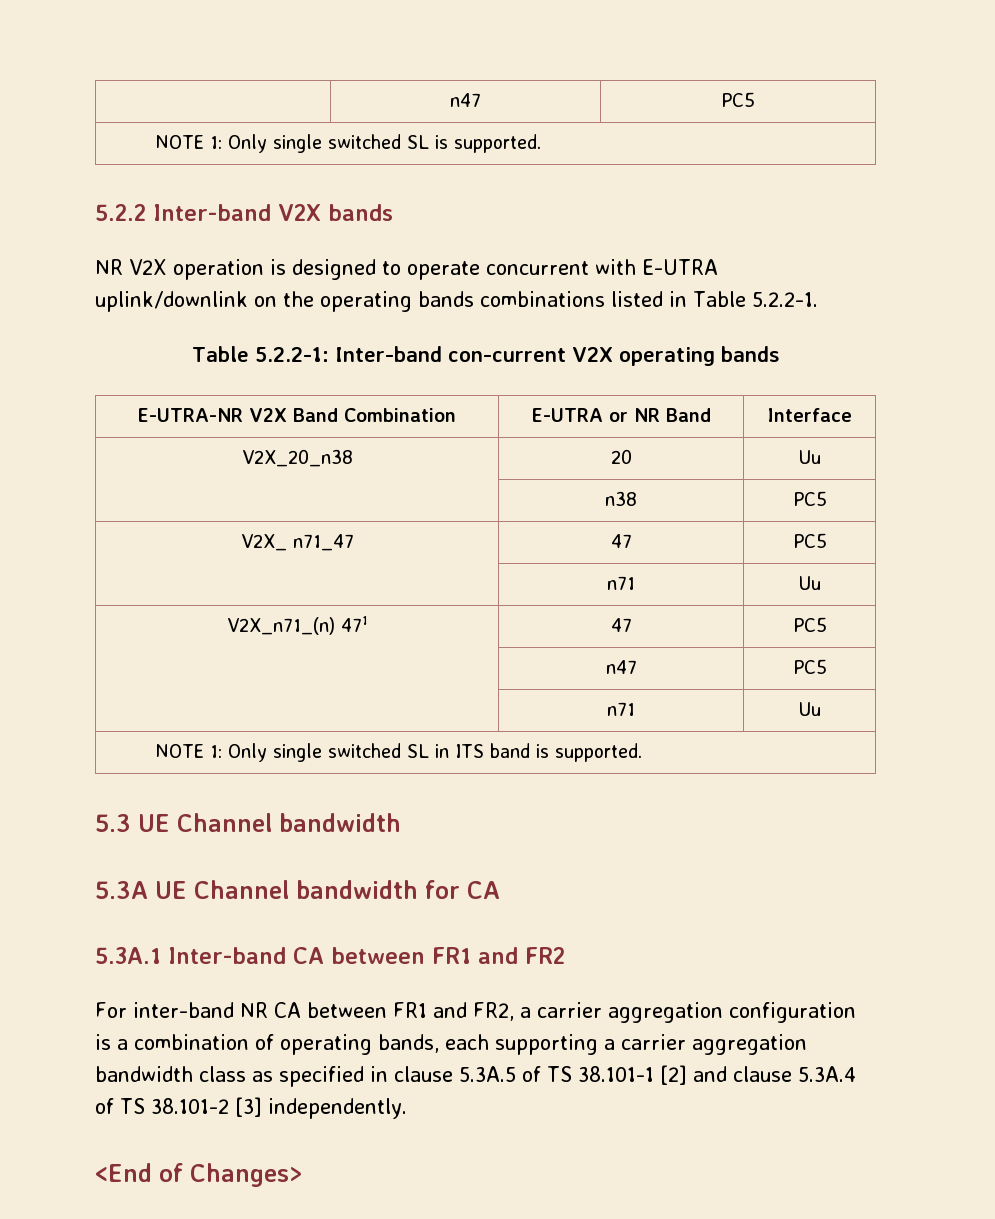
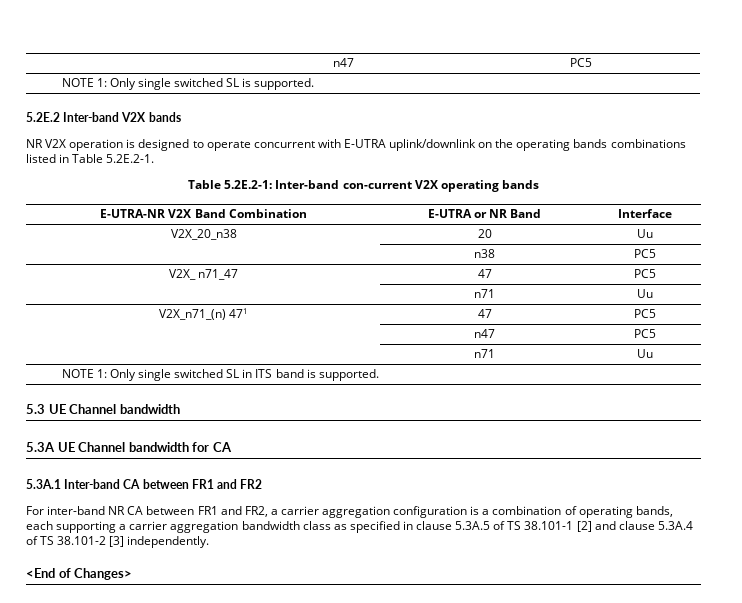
[95,204,146,221] 5.2.2 -> [26,112,60,122] 5.2E.2
[751,292,818,307] [191,346,329,362] 5.2.2-1. // Table 5.2.2-1: -> [106,154,155,163] [188,180,273,189] 5.2E.2-1. // Table 5.2E.2-1:

